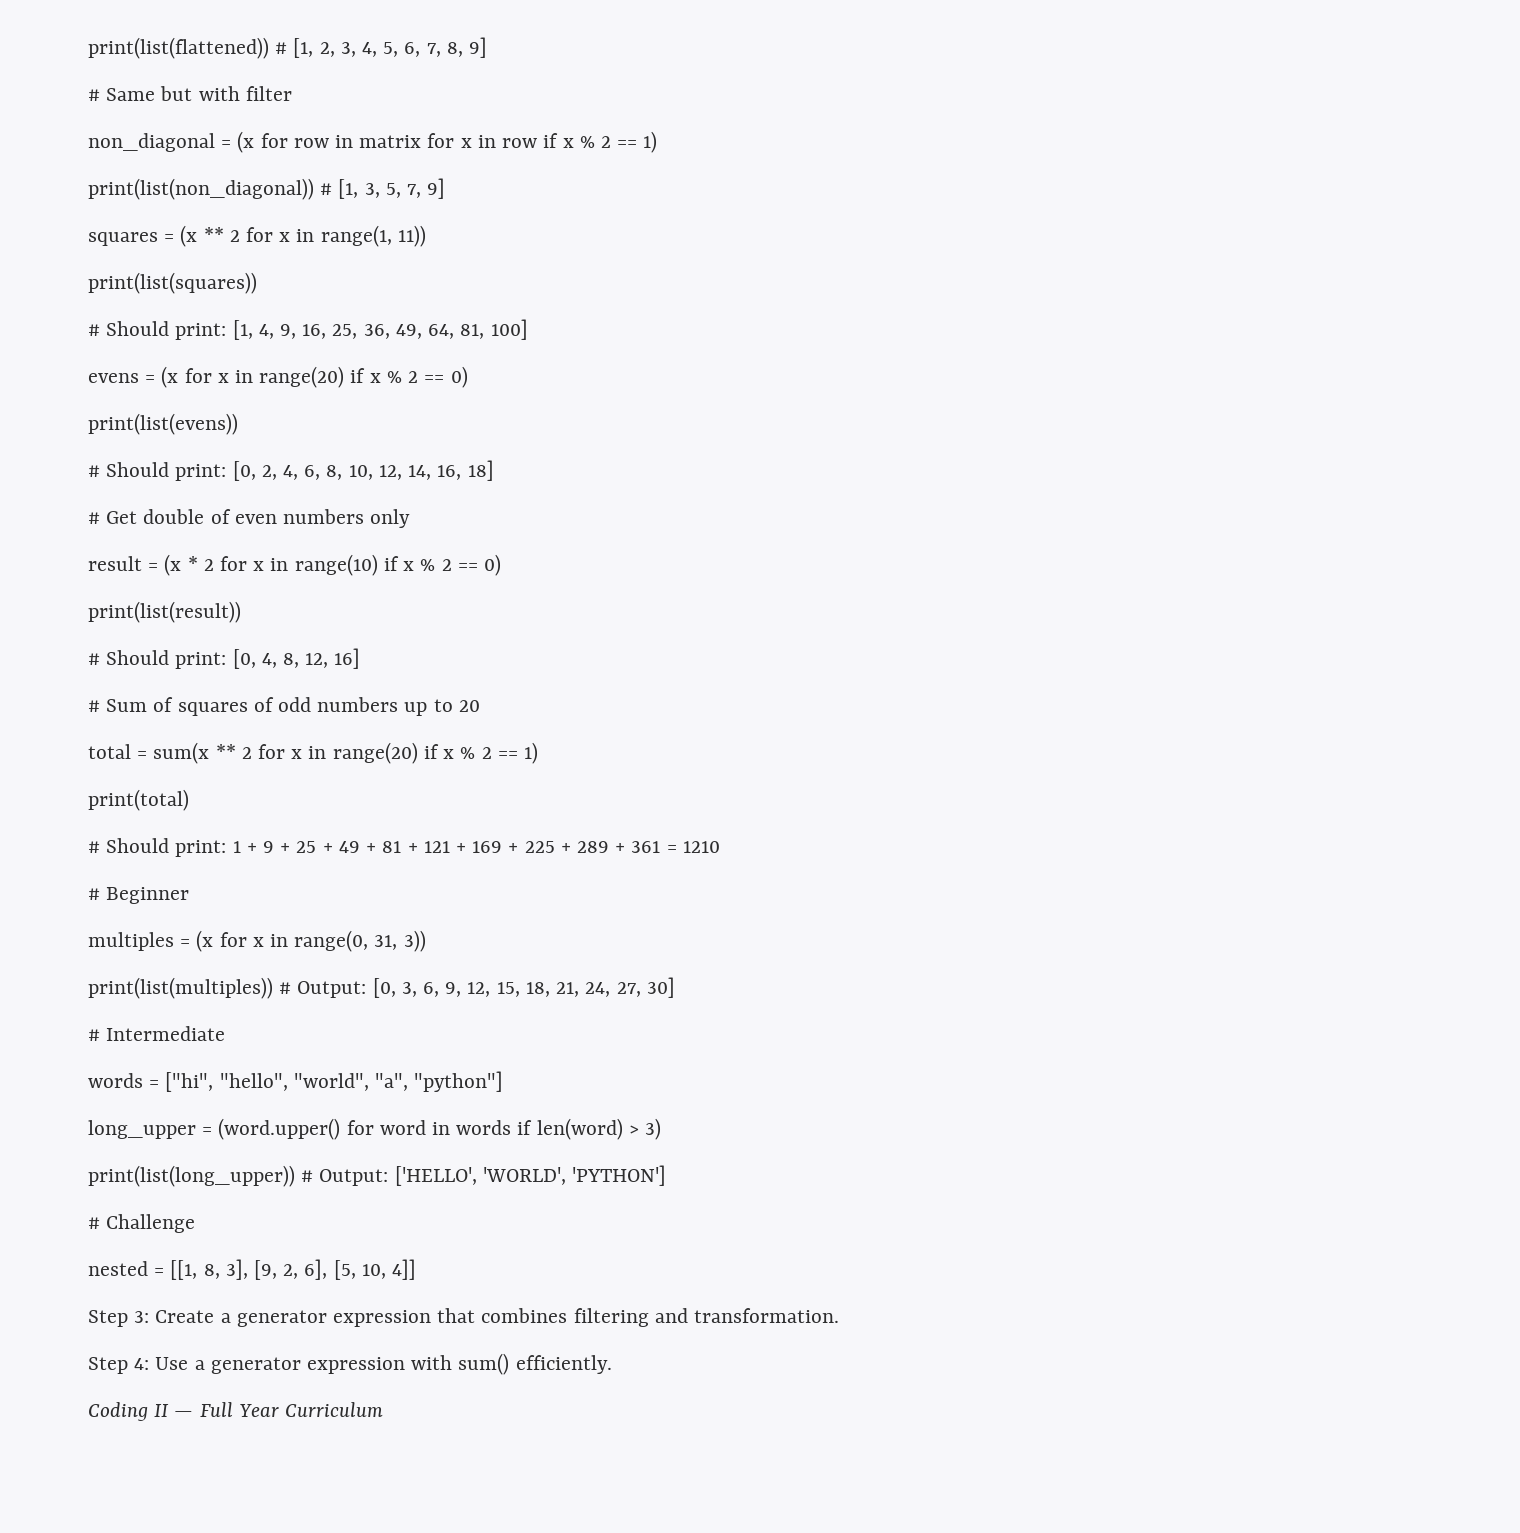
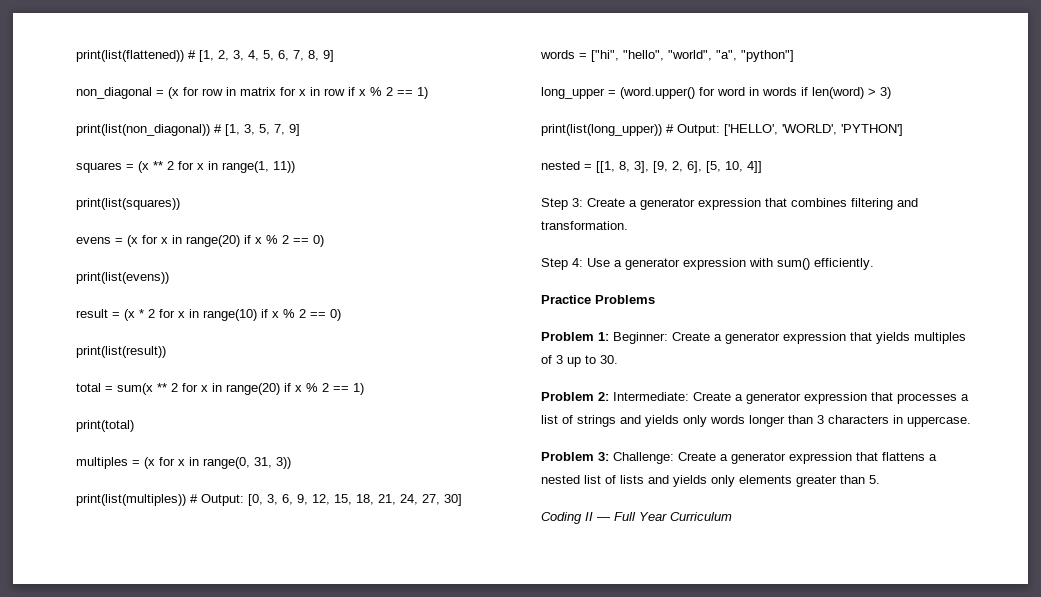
[88,86,292,101] // # Same but with filter -> (334, 56) none
[88,319,528,340] // # Should print: [1, 4, 9, 16, 25, 36, 49, 64, 81, 100] -> (180, 204) none
[88,460,494,481] [88,509,411,528] // # Should print: [0, 2, 4, 6, 8, 10, 12, 14, 16, 18] // # Get double of even numbers only -> (169, 278) none
[88,648,361,669] [88,697,480,716] // # Should print: [0, 4, 8, 12, 16] // # Sum of squares of odd numbers up to 20 -> (166, 352) none
[88,838,720,857] [88,887,190,904] // # Should print: 1 + 9 + 25 + 49 + 81 + 121 + 169 + 225 + 289 + 361 = 1210 // # Beginner -> (134, 426) none
[88,1026,226,1041] // # Intermediate -> (462, 500) none
[88,1214,196,1233] // # Challenge -> (903, 130) none
(612, 1364) none -> [541,295,655,304] [541,332,966,344] [541,355,618,367] [541,392,969,404] [541,415,971,427] [541,452,937,464] [541,475,880,487] // Practice Problems // Problem 1: Beginner: Create a generator expression that yields multiples of 3 up to 30. // Problem 2: Intermediate: Create a generator expression that processes a list of strings and yields only words longer than 3 characters in uppercase. // Problem 3: Challenge: Create a generator expression that flattens a nested list of lists and yields only elements greater than 5.

